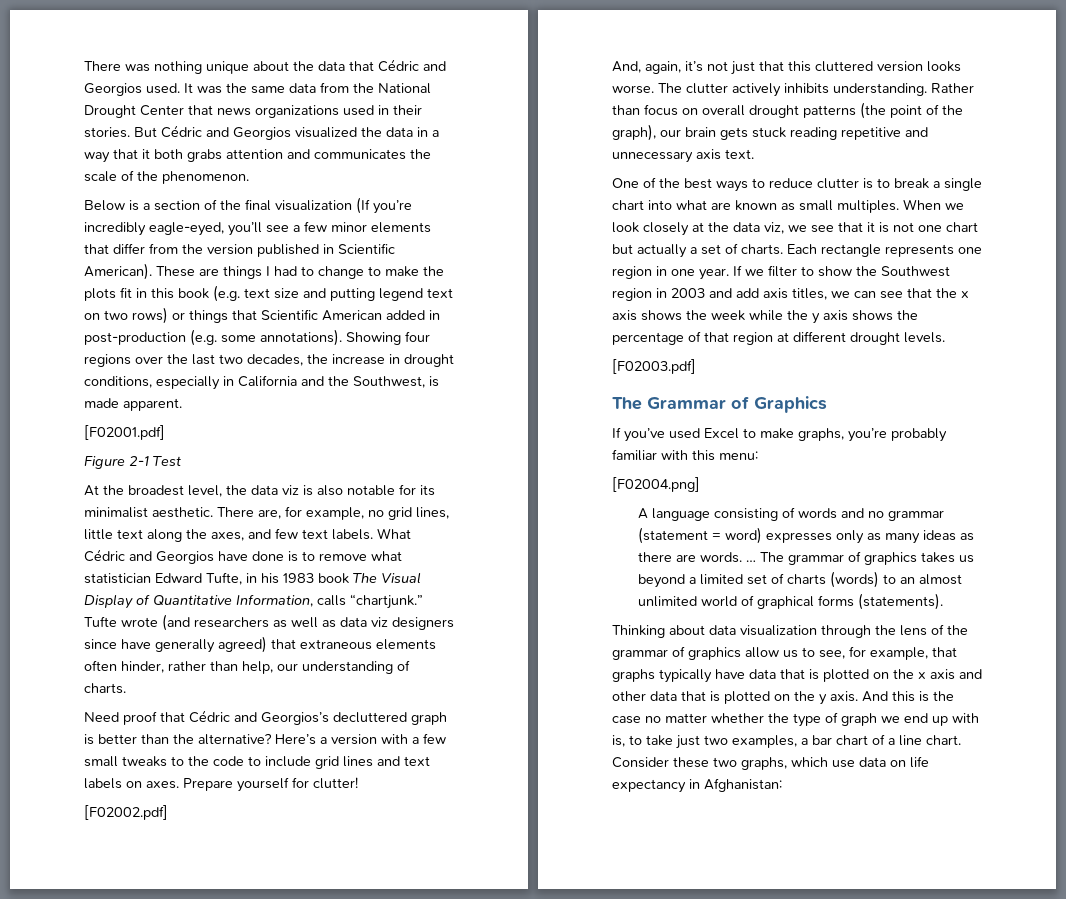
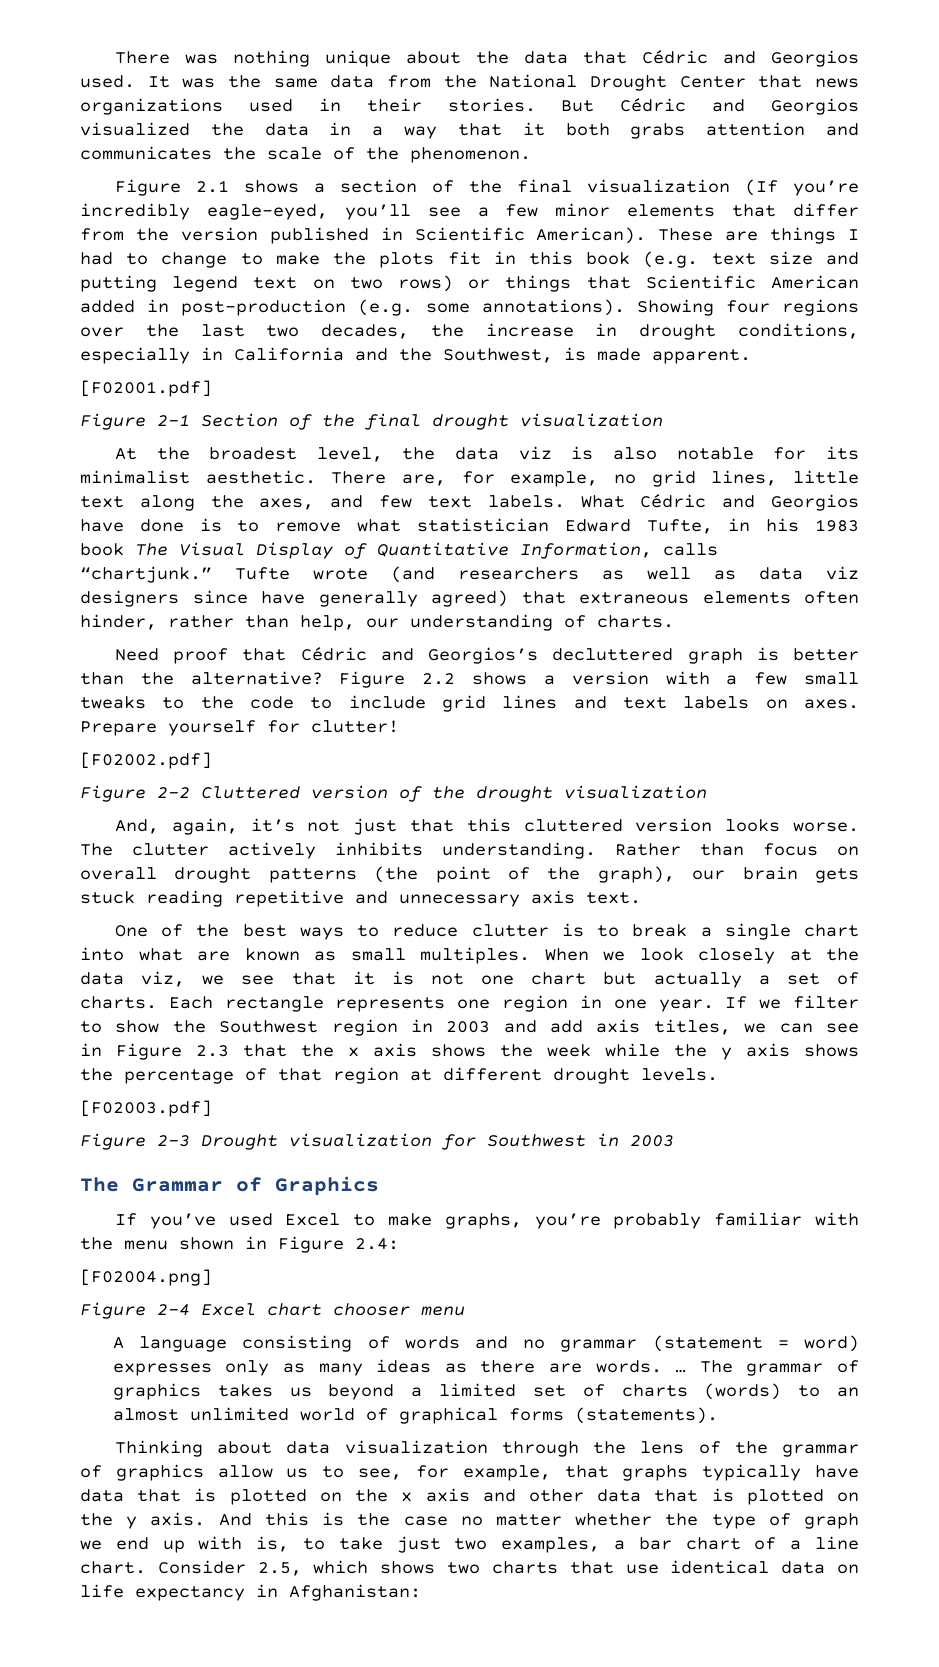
[84,200,139,211] Below is -> [114,179,299,196] Figure 2.1 shows
[153,456,181,466] Test -> [201,413,663,430] Section of the final drought visualization
[275,734,316,745] Here’s -> [339,671,528,688] Figure 2.2 shows
(168, 812) none -> [80,785,707,802] // Figure 2-2 Cluttered version of the drought visualization
(903, 295) none -> [80,1043,229,1060] in Figure 2.3
(696, 366) none -> [80,1133,674,1150] // Figure 2-3 Drought visualization for Southwest in 2003
[692,450,758,461] [612,477,700,492] this menu: // [F02004.png] -> [80,1236,399,1253] [80,1269,212,1286] [80,1302,465,1319] the menu shown in Figure 2.4: // [F02004.png] // Figure 2-4 Excel chart chooser menu
[673,757,855,770] these two graphs, which use -> [257,1560,770,1576] 2.5, which shows two charts that use identical

